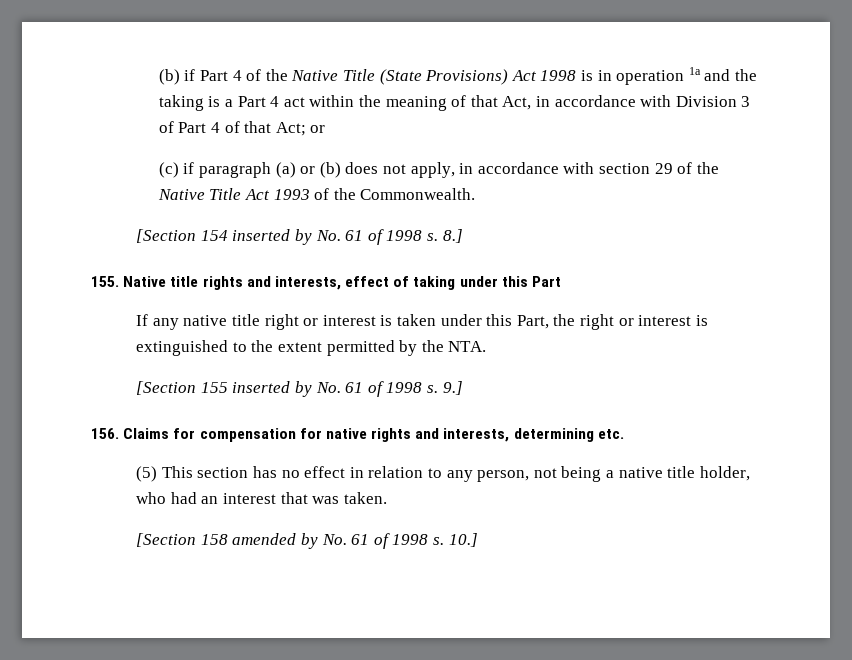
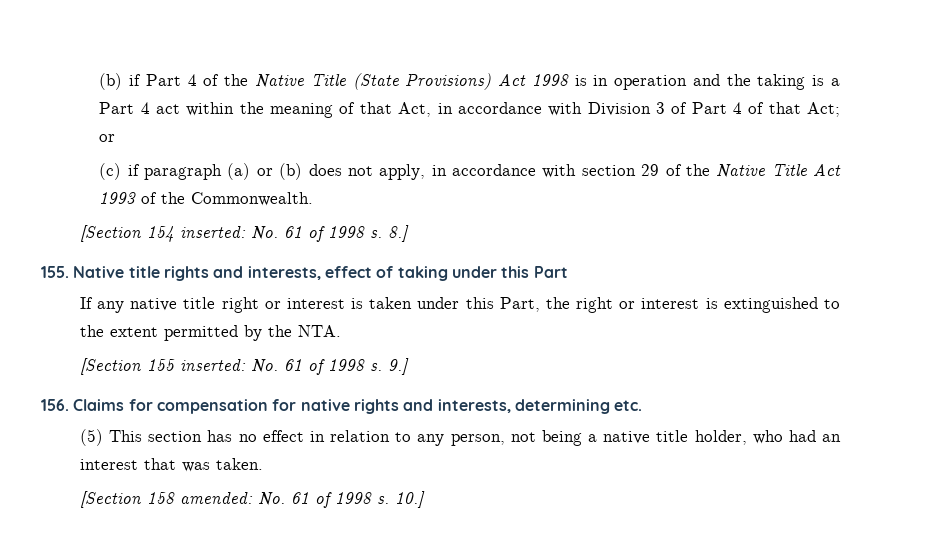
[688,67,701,75] 1a -> (688, 82) none
[232,229,313,245] inserted by -> [179,226,246,238] inserted:
[232,381,313,397] inserted by -> [179,359,246,371] inserted:
[232,533,319,549] amended by -> [179,492,253,504] amended:

